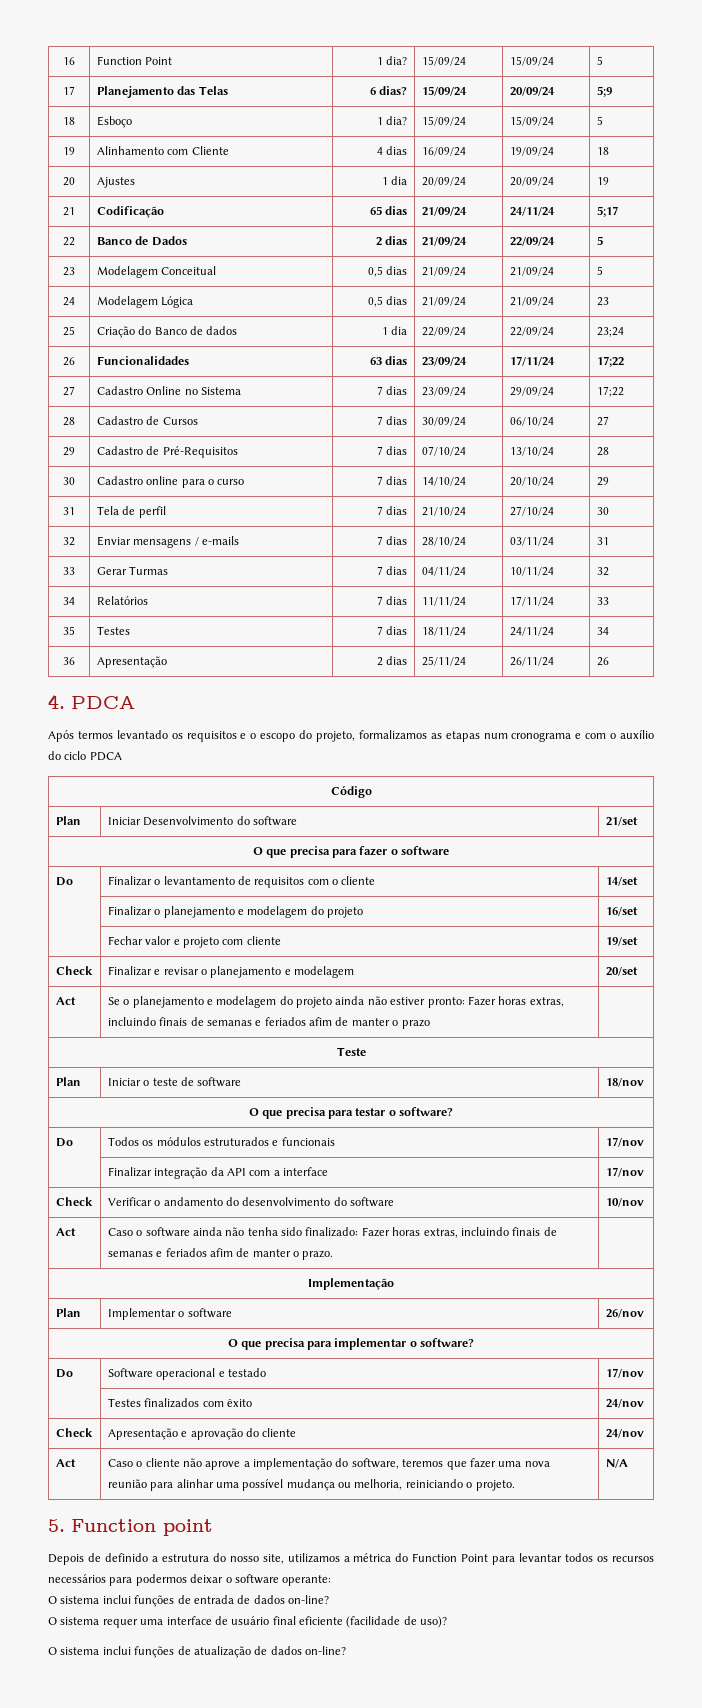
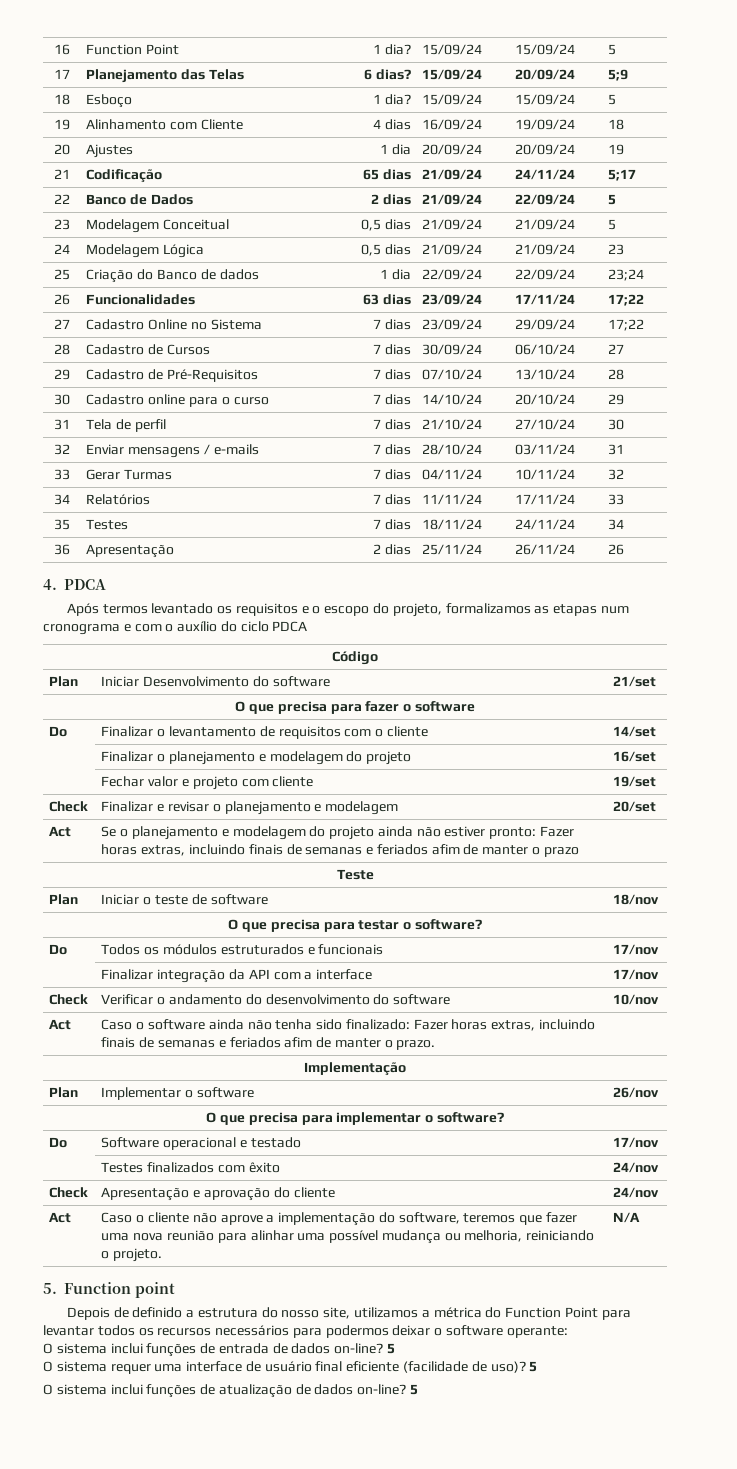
(329, 1599) none -> [387,1343,396,1354] 5
(448, 1622) none -> [529,1361,538,1372] 5
(346, 1650) none -> [410,1384,419,1395] 5

